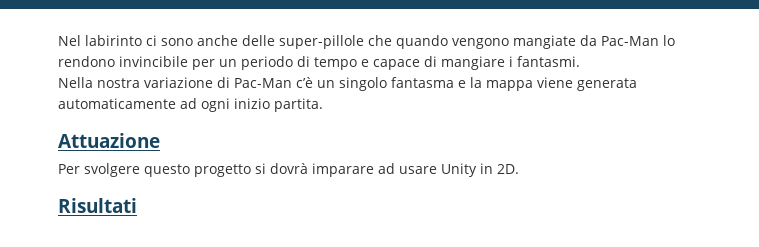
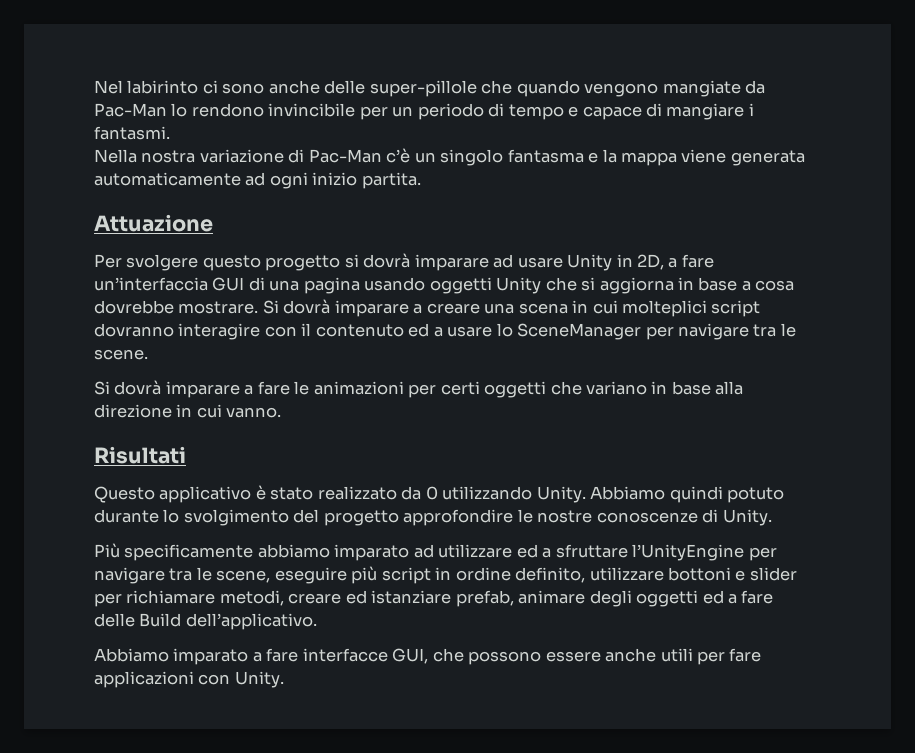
[497,164,519,174] [58,198,137,213] 2D. // Risultati -> [637,254,714,270] [94,277,795,294] [94,299,761,317] [94,323,796,340] [94,349,148,360] [94,380,744,398] [94,404,282,418] [94,446,186,464] [94,485,785,503] [94,509,772,526] [94,543,777,561] [94,566,797,584] [94,590,774,607] [94,613,317,630] [94,648,762,665] [94,671,284,688] 2D, a fare un’interfaccia GUI di una pagina usando oggetti Unity che si aggiorna in base a cosa dovrebbe mostrare. Si dovrà imparare a creare una scena in cui molteplici script dovranno interagire con il contenuto ed a usare lo SceneManager per navigare tra le scene. // Si dovrà imparare a fare le animazioni per certi oggetti che variano in base alla direzione in cui vanno. // Risultati // Questo applicativo è stato realizzato da 0 utilizzando Unity. Abbiamo quindi potuto durante lo svolgimento del progetto approfondire le nostre conoscenze di Unity. // Più specificamente abbiamo imparato ad utilizzare ed a sfruttare l’UnityEngine per navigare tra le scene, eseguire più script in ordine definito, utilizzare bottoni e slider per richiamare metodi, creare ed istanziare prefab, animare degli oggetti ed a fare delle Build dell’applicativo. // Abbiamo imparato a fare interfacce GUI, che possono essere anche utili per fare applicazioni con Unity.

